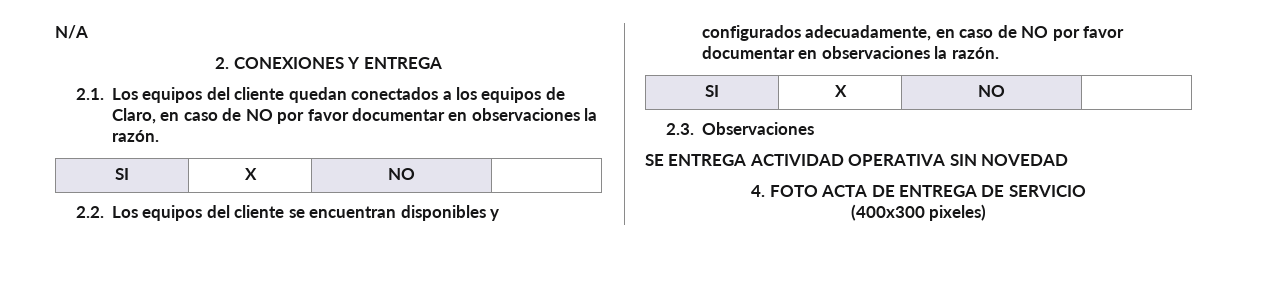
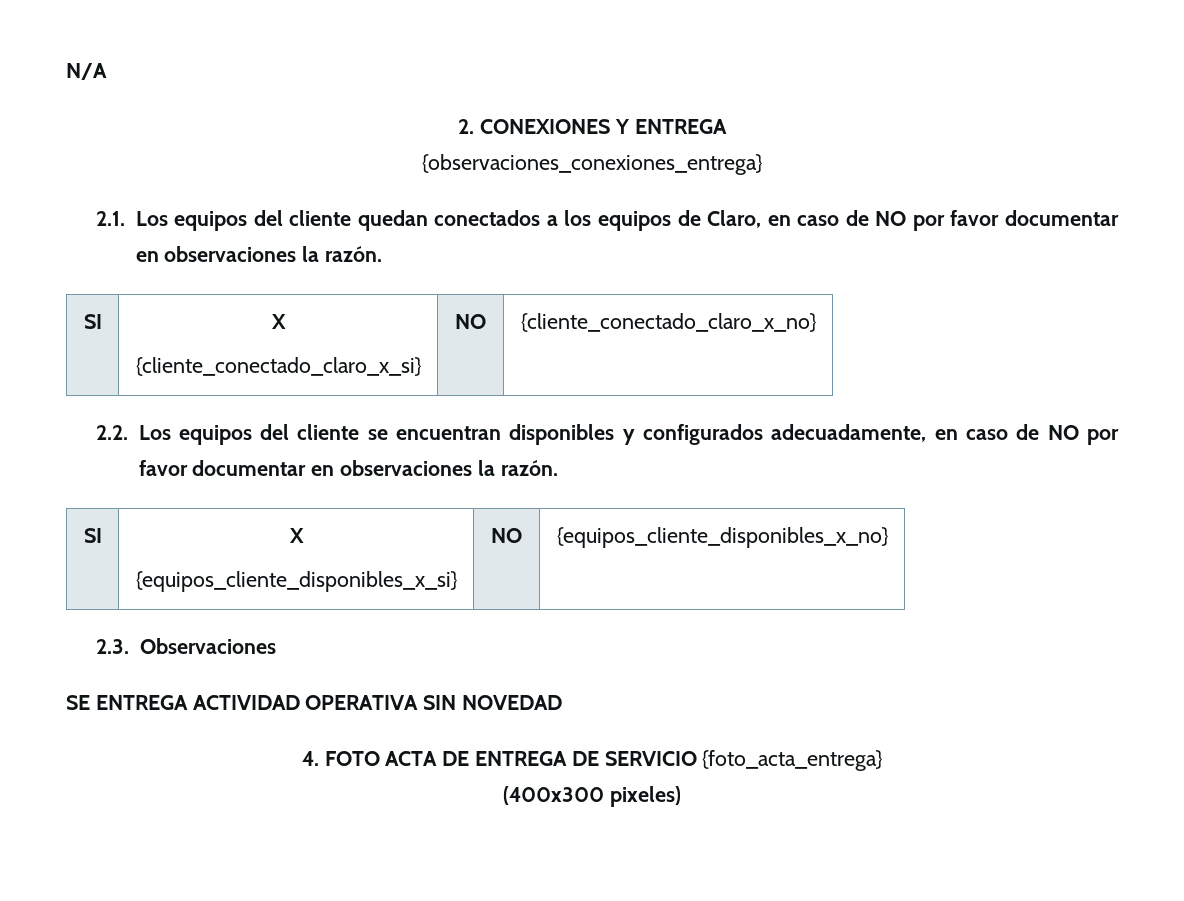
(442, 63) none -> [422,154,764,175] // {observaciones_conexiones_entrega}
[388,168,415,180] | NO | -> [135,357,422,376] [455,314,486,329] [520,313,817,332] // {cliente_conectado_claro_x_si} | NO | {cliente_conectado_claro_x_no}
[978,85,1005,97] | NO | -> [135,571,458,592] [491,528,522,543] [556,527,889,548] // {equipos_cliente_disponibles_x_si} | NO | {equipos_cliente_disponibles_x_no}
(1086, 191) none -> [702,750,884,771] {foto_acta_entrega}

